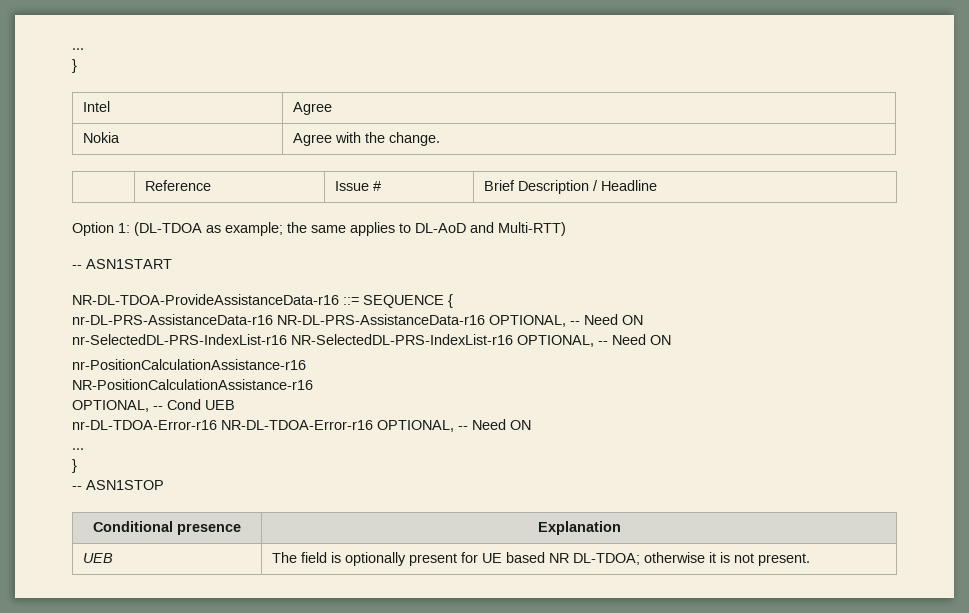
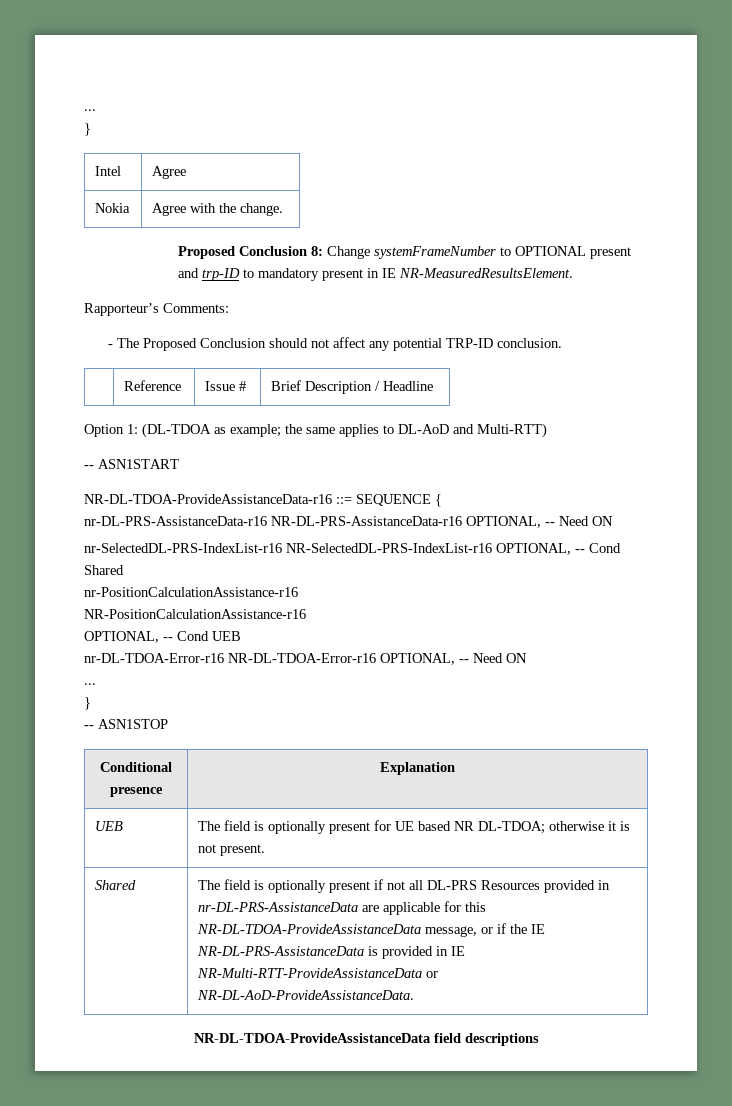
(441, 139) none -> [178,246,632,259] [178,268,574,281] [84,303,229,316] [107,337,562,351] // Proposed Conclusion 8: Change systemFrameNumber to OPTIONAL present and trp-ID to mandatory present in IE NR-MeasuredResultsElement. // Rapporteur’s Comments: // - The Proposed Conclusion should not affect any potential TRP-ID conclusion.
[612,334,671,345] Need ON -> [589,543,621,553] [84,565,124,575] Cond Shared
(811, 559) none -> [95,880,137,890] [198,879,611,893] [198,901,487,915] [197,923,546,937] [197,946,466,959] [197,968,439,978] [197,990,415,1000] [193,1033,539,1046] // Shared | The field is optionally present if not all DL-PRS Resources provided in nr-DL-PRS-AssistanceData are applicable for this NR-DL-TDOA-ProvideAssistanceData message, or if the IE NR-DL-PRS-AssistanceData is provided in IE NR-Multi-RTT-ProvideAssistanceData or NR-DL-AoD-ProvideAssistanceData. // NR-DL-TDOA-ProvideAssistanceData field descriptions

